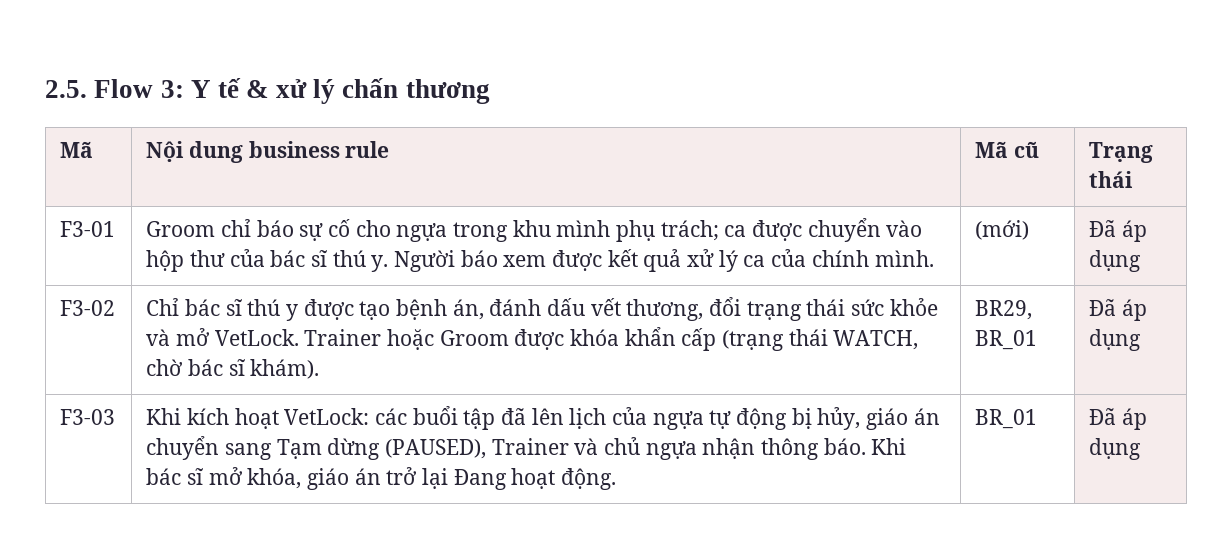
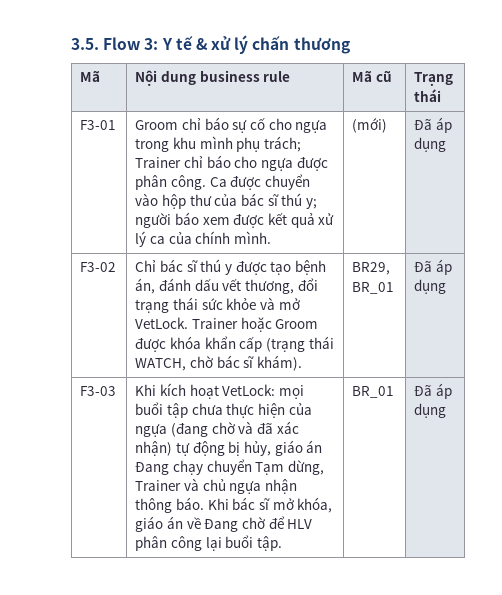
[45,80,87,98] 2.5. -> [71,38,99,50] 3.5.
[724,225,747,237] ca -> [135,155,328,171] [135,175,227,190] Trainer chỉ báo cho ngựa được phân công. Ca
[371,250,456,272] y. Người -> [305,198,317,209] [135,213,172,228] y; người
[375,408,408,425] các -> [279,385,305,399] mọi
[501,407,704,430] đã lên lịch của ngựa -> [191,403,312,418] [135,421,299,437] [135,441,173,456] chưa thực hiện của ngựa (đang chờ và đã xác nhận)
[146,436,487,460] chuyển sang Tạm dừng (PAUSED), -> [135,459,325,475] Đang chạy chuyển Tạm dừng,
[386,467,617,490] trở lại Đang hoạt động. -> [186,516,313,532] [135,535,283,551] về Đang chờ để HLV phân công lại buổi tập.

